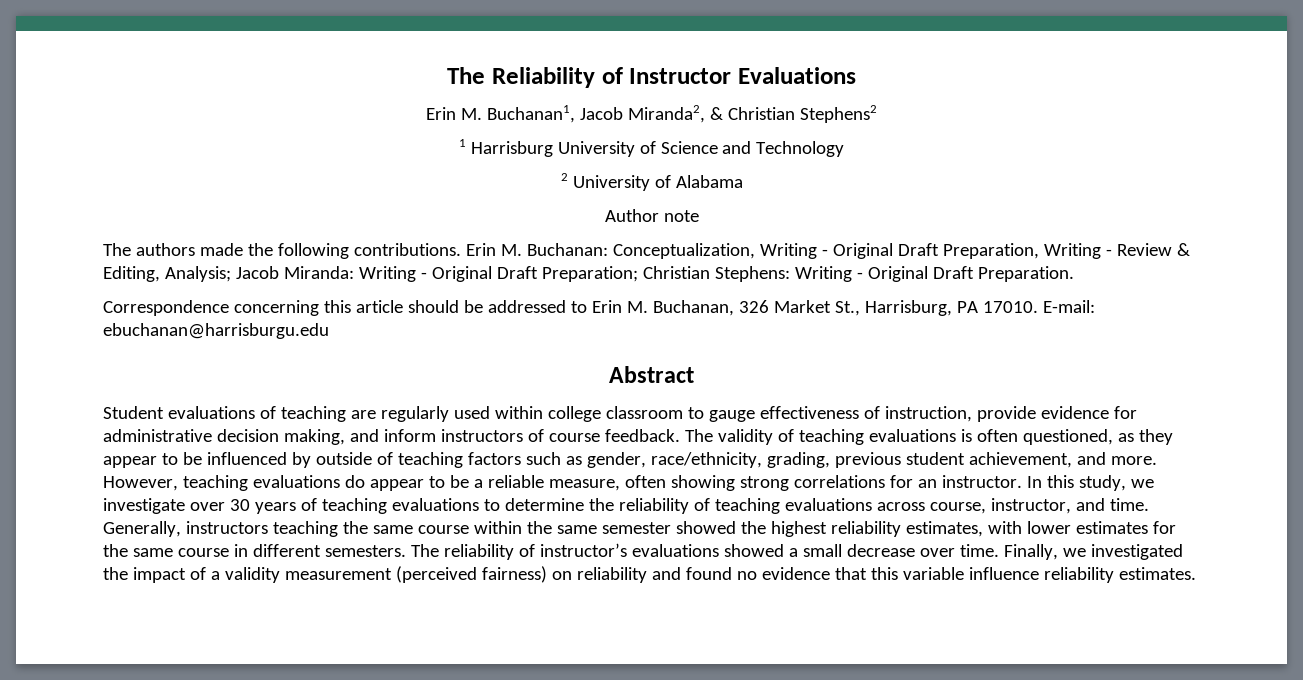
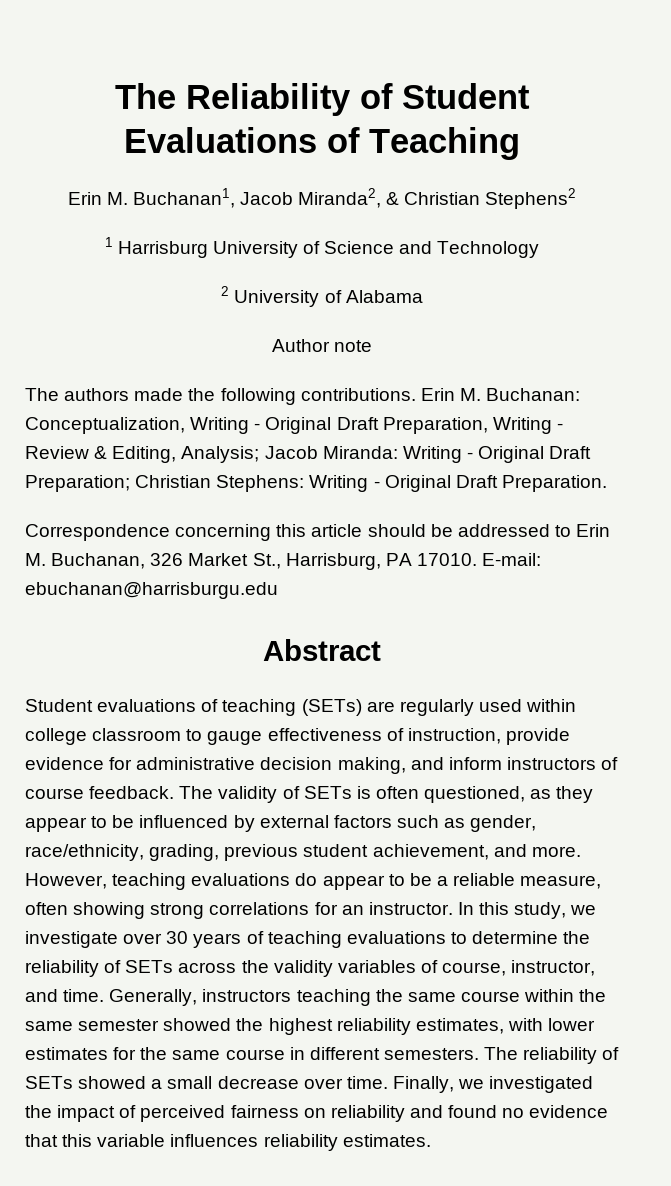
[629,68,732,84] Instructor -> [402,83,530,109] Student
(856, 75) none -> [327,127,520,160] of Teaching
(346, 414) none -> [301,699,362,716] (SETs)
[798,429,956,445] teaching evaluations -> [303,786,352,799] SETs
[315,452,463,468] outside of teaching -> [259,815,329,828] external
[714,498,925,514] teaching evaluations across -> [125,960,438,977] SETs across the validity variables of
[539,543,719,557] instructor’s evaluations -> [25,1076,73,1089] SETs
[210,566,547,583] a validity measurement (perceived fairness) -> [140,1105,299,1122] perceived fairness
[968,567,1039,580] influence -> [170,1134,259,1147] influences

